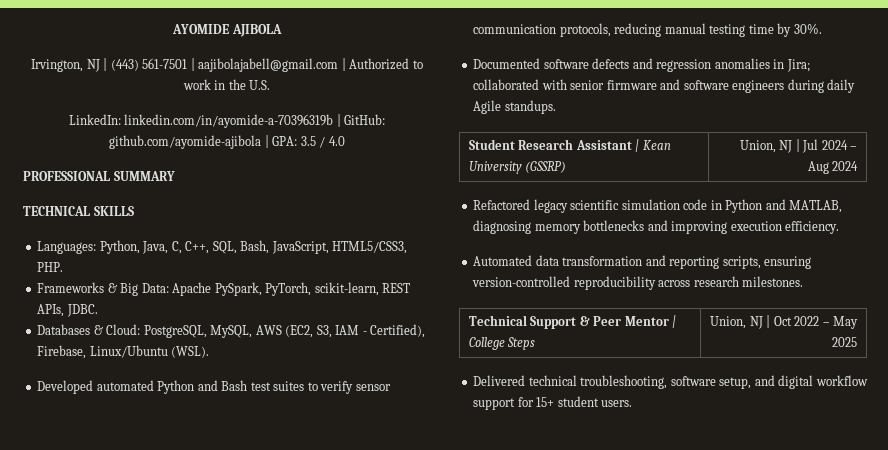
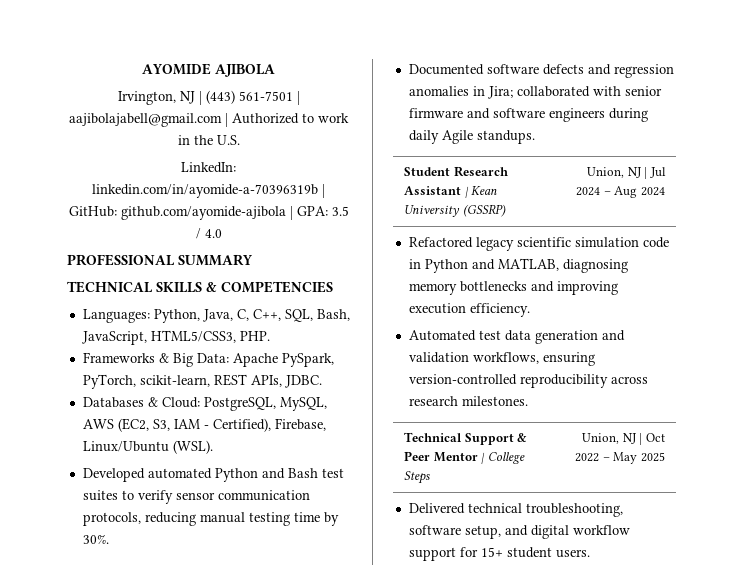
(134, 211) none -> [206,281,333,293] & COMPETENCIES
[535,255,761,269] data transformation and reporting scripts, -> [478,330,625,344] [408,352,539,364] test data generation and validation workflows,

